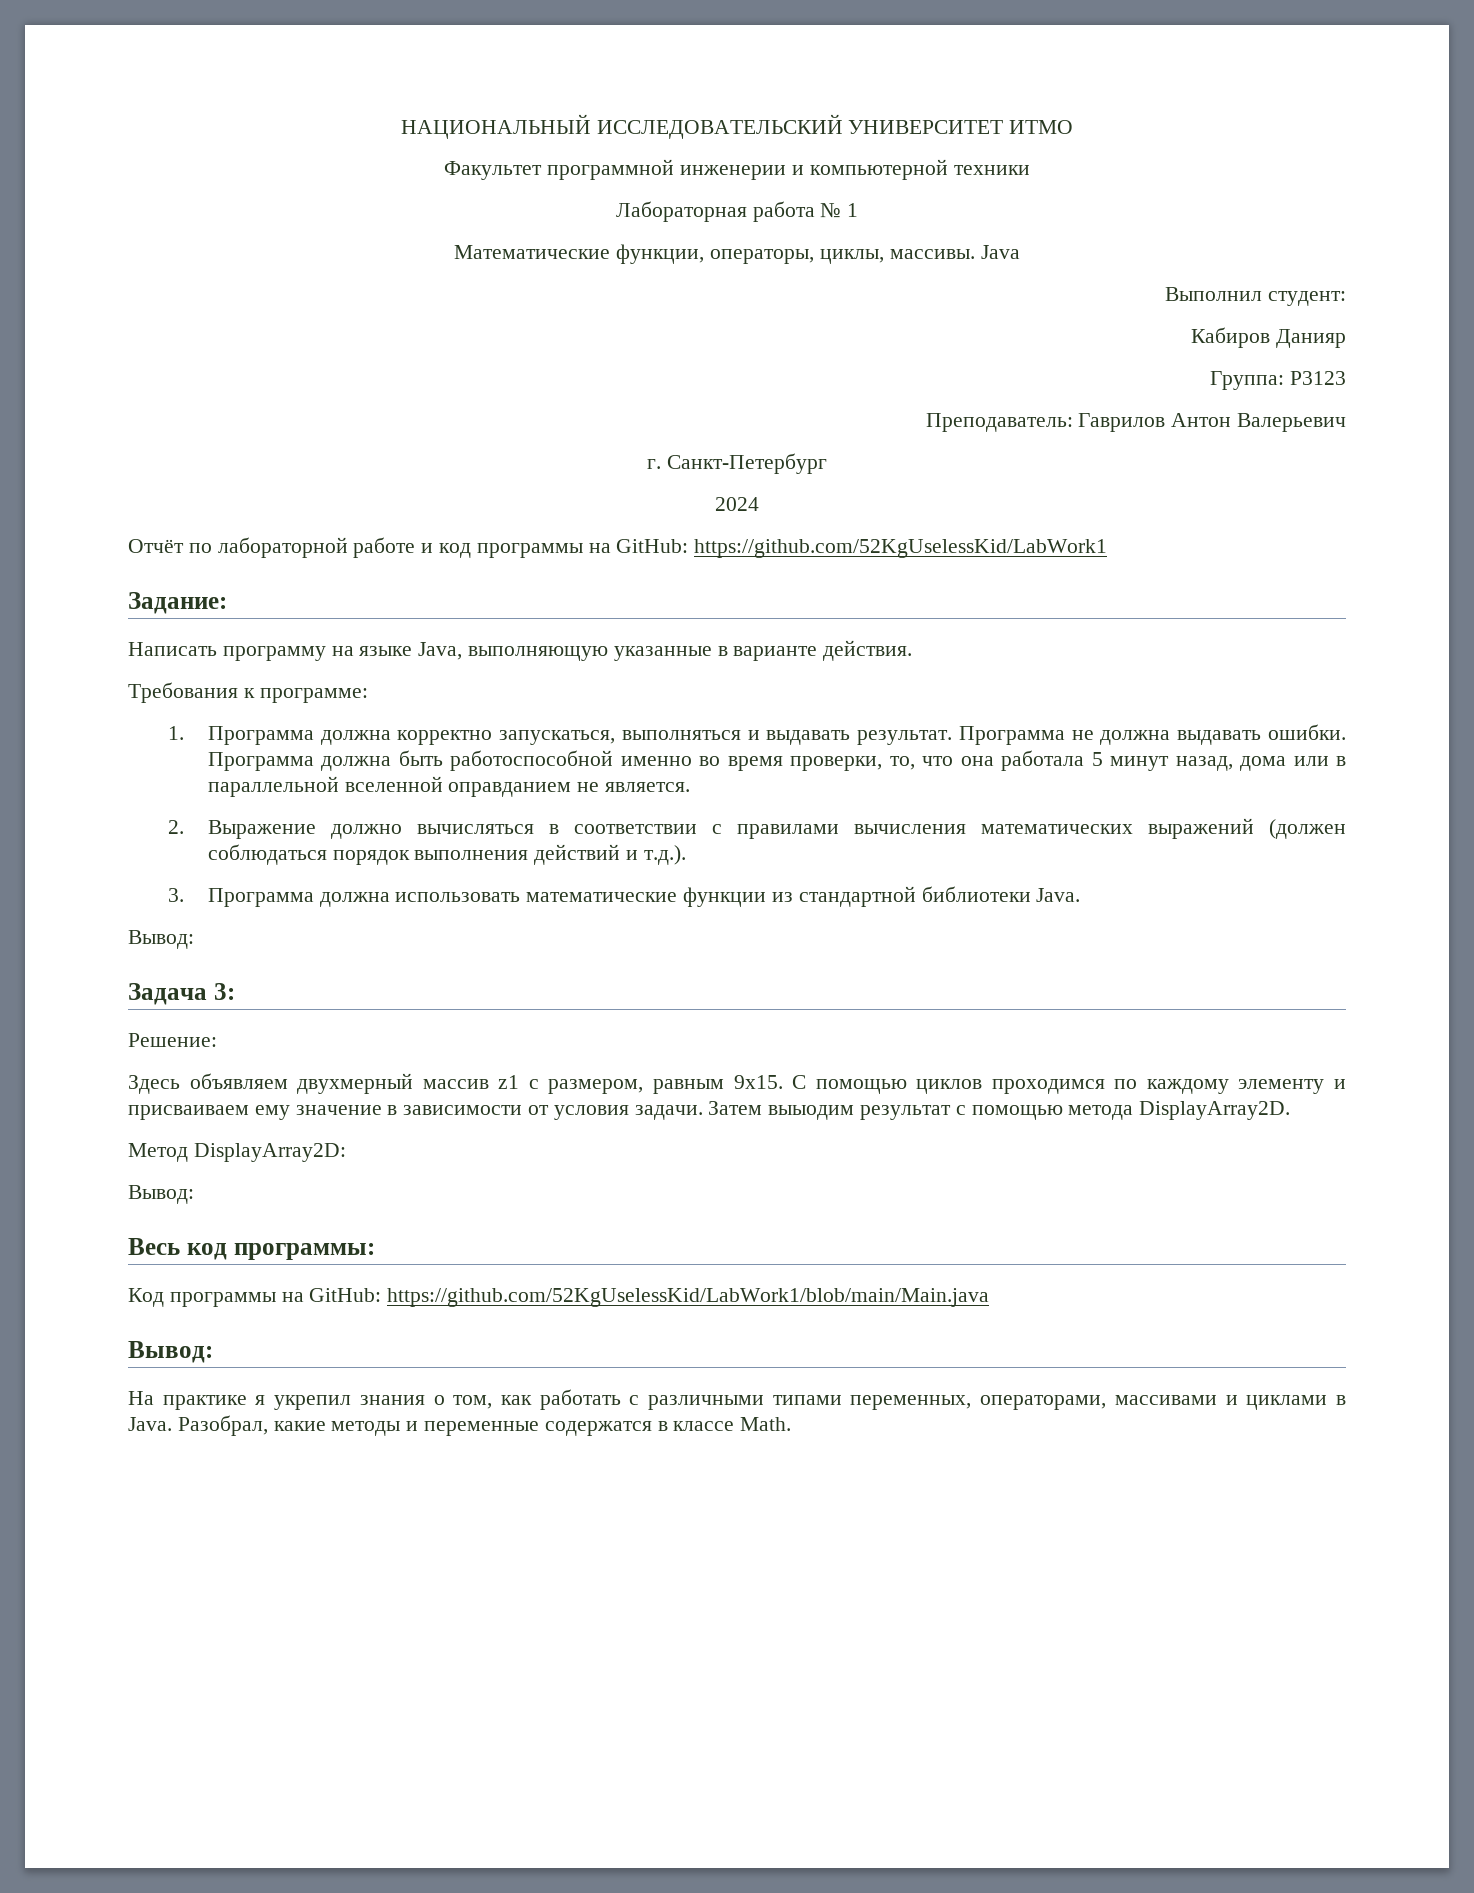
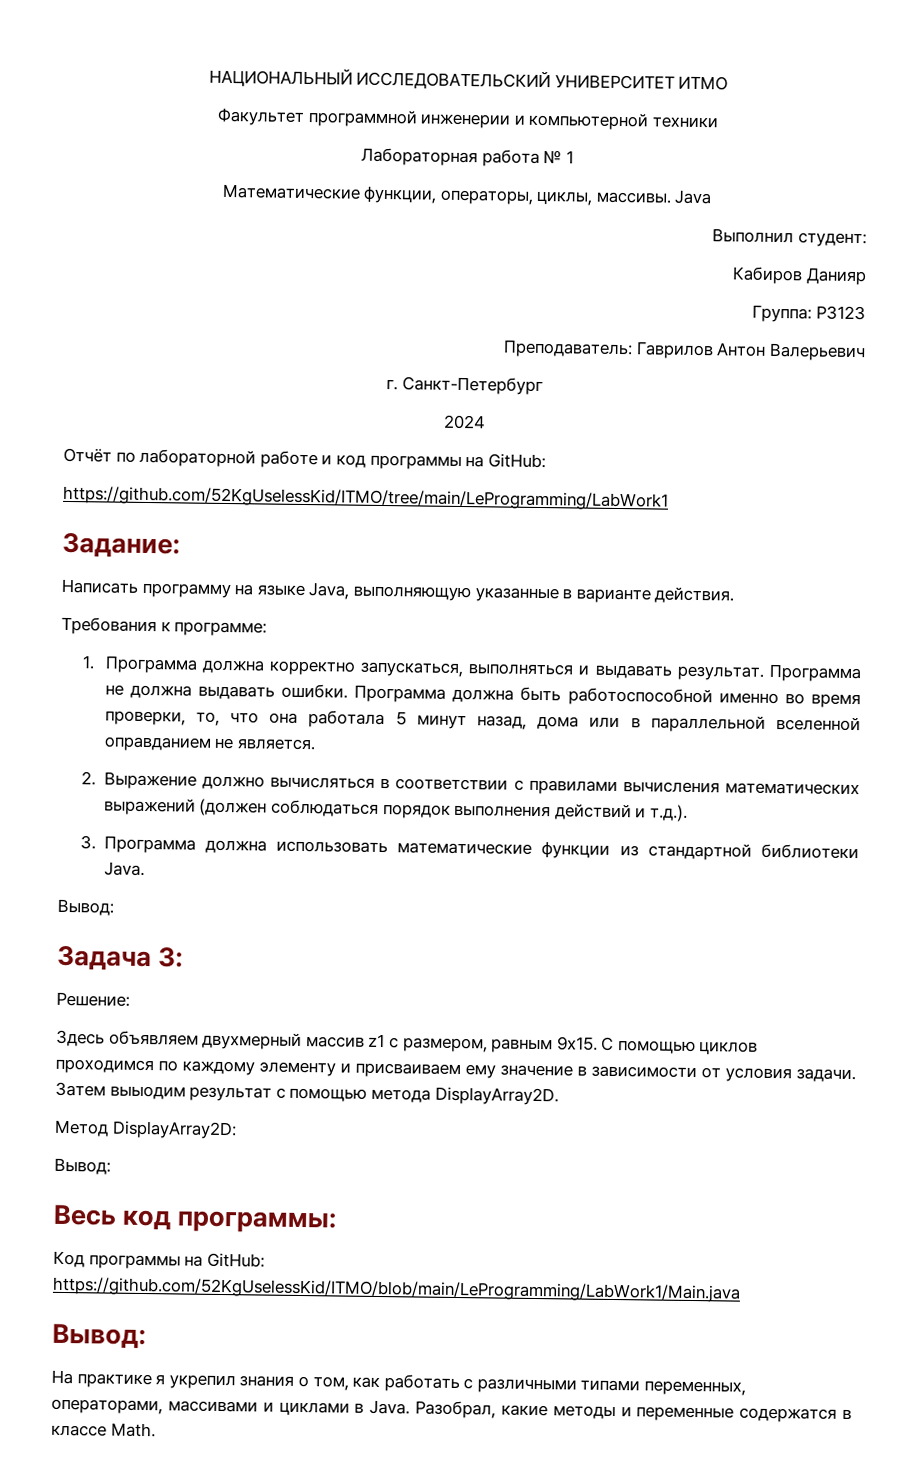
[694,539,1108,558] https://github.com/52KgUselessKid/LabWork1 -> [63,485,669,511] // https://github.com/52KgUselessKid/ITMO/tree/main/LeProgramming/LabWork1
[387,1288,990,1307] https://github.com/52KgUselessKid/LabWork1/blob/main/Main.java -> [52,1276,741,1303] https://github.com/52KgUselessKid/ITMO/blob/main/LeProgramming/LabWork1/Main.java

